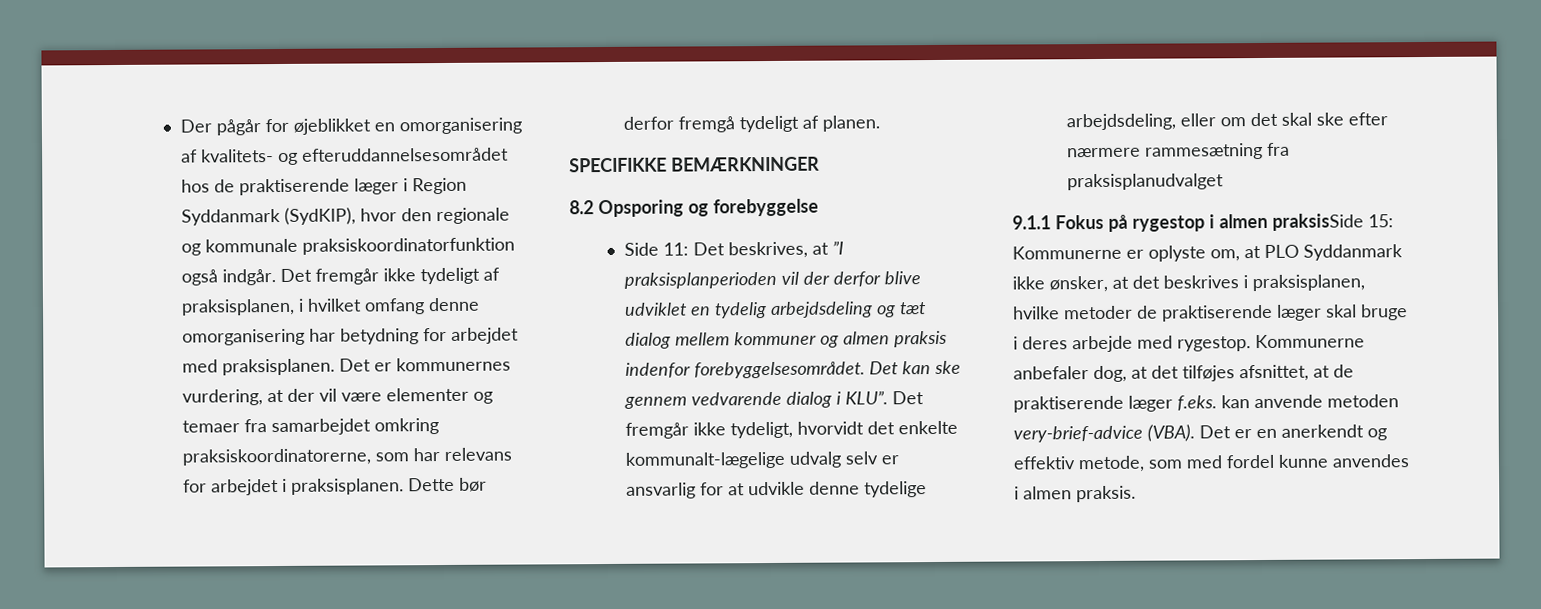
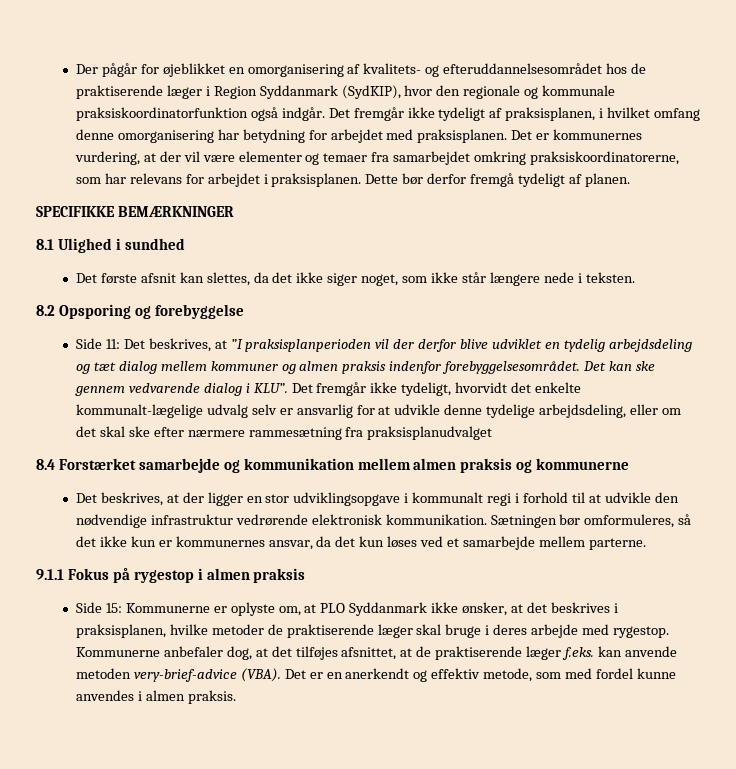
(820, 164) none -> [36,238,185,253] [75,272,635,286] // 8.1 Ulighed i sundhed // Det første afsnit kan slettes, da det ikke siger noget, som ikke står længere nede i teksten.
(1224, 182) none -> [36,458,630,473] [75,492,679,506] [75,514,692,528] [75,536,646,550] // 8.4 Forstærket samarbejde og kommunikation mellem almen praksis og kommunerne // Det beskrives, at der ligger en stor udviklingsopgave i kommunalt regi i forhold til at udvikle den nødvendige infrastruktur vedrørende elektronisk kommunikation. Sætningen bør omformuleres, så det ikke kun er kommunernes ansvar, da det kun løses ved et samarbejde mellem parterne.
[1272,213,1364,231] praksisSide -> [253,568,306,583] [75,602,102,613] praksis // Side

